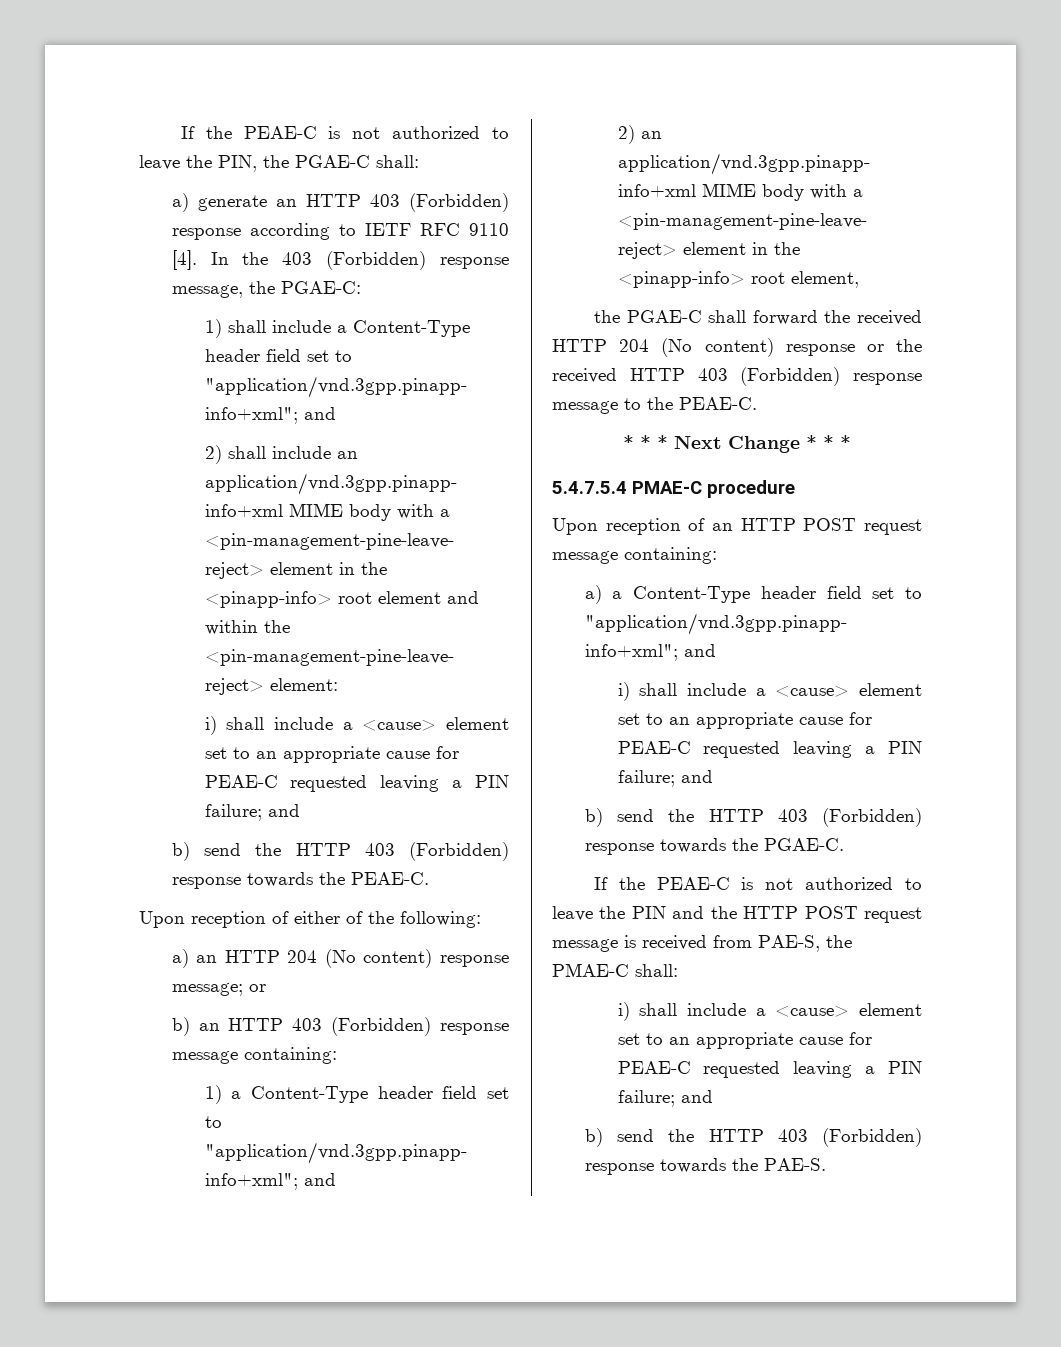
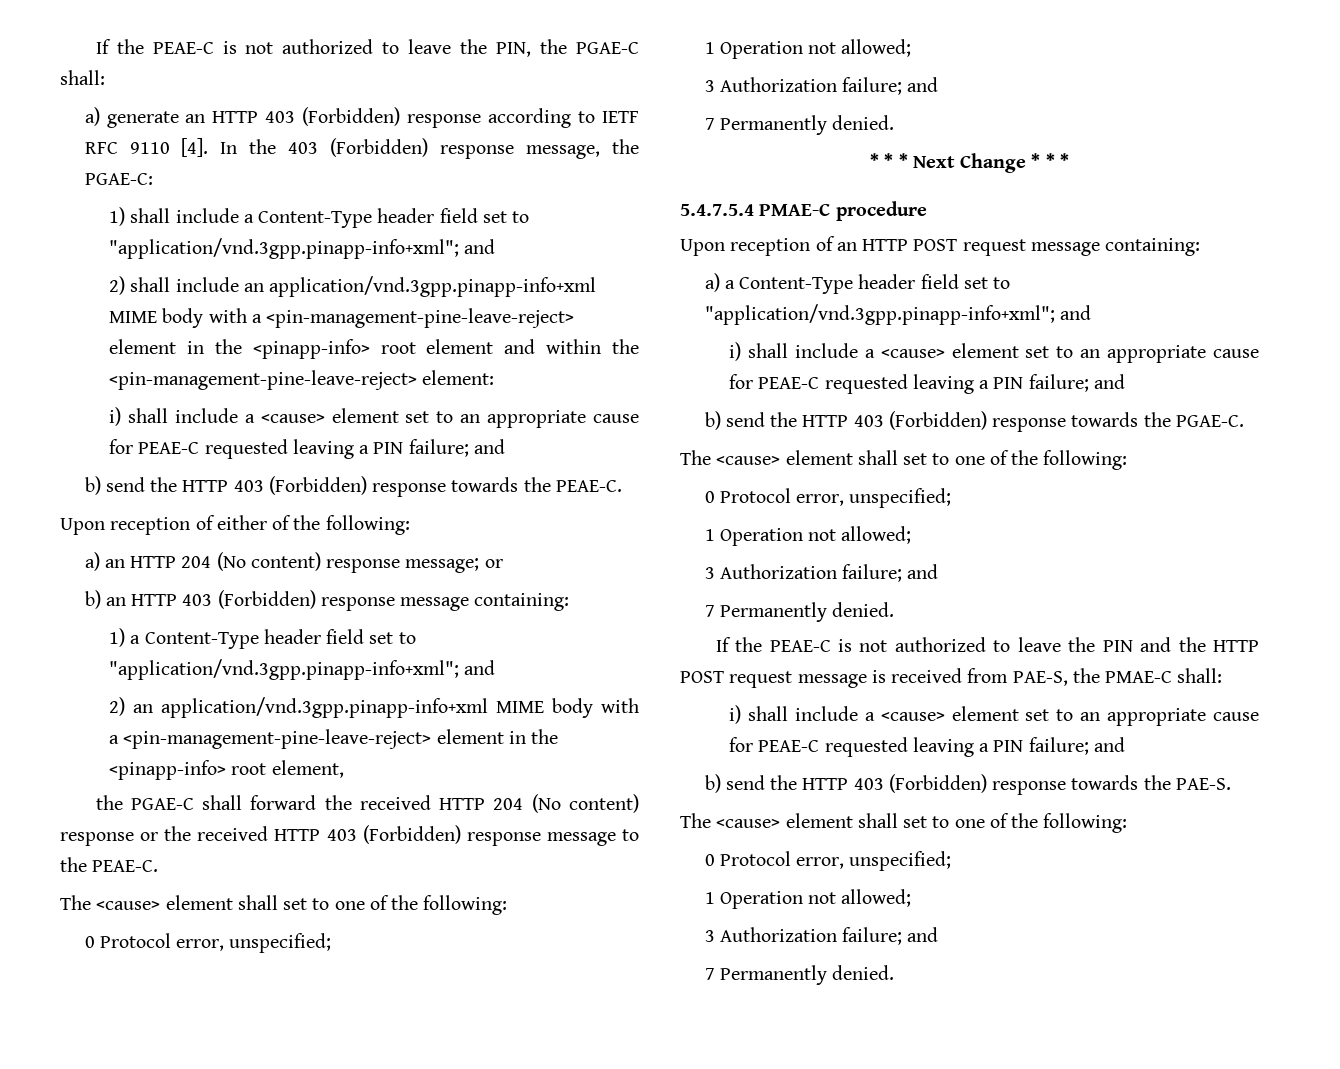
(757, 403) none -> [60,895,508,915] [84,933,332,953] [704,39,912,59] [704,77,939,95] [704,115,895,135] // The <cause> element shall set to one of the following: // 0 Protocol error, unspecified; // 1 Operation not allowed; // 3 Authorization failure; and // 7 Permanently denied.
(844, 844) none -> [680,450,1128,470] [704,488,952,508] [704,526,912,546] [704,564,939,582] [704,602,895,622] // The <cause> element shall set to one of the following: // 0 Protocol error, unspecified; // 1 Operation not allowed; // 3 Authorization failure; and // 7 Permanently denied.
(826, 1164) none -> [680,813,1128,833] [704,851,952,871] [704,889,912,909] [704,927,939,945] [704,965,895,985] // The <cause> element shall set to one of the following: // 0 Protocol error, unspecified; // 1 Operation not allowed; // 3 Authorization failure; and // 7 Permanently denied.

